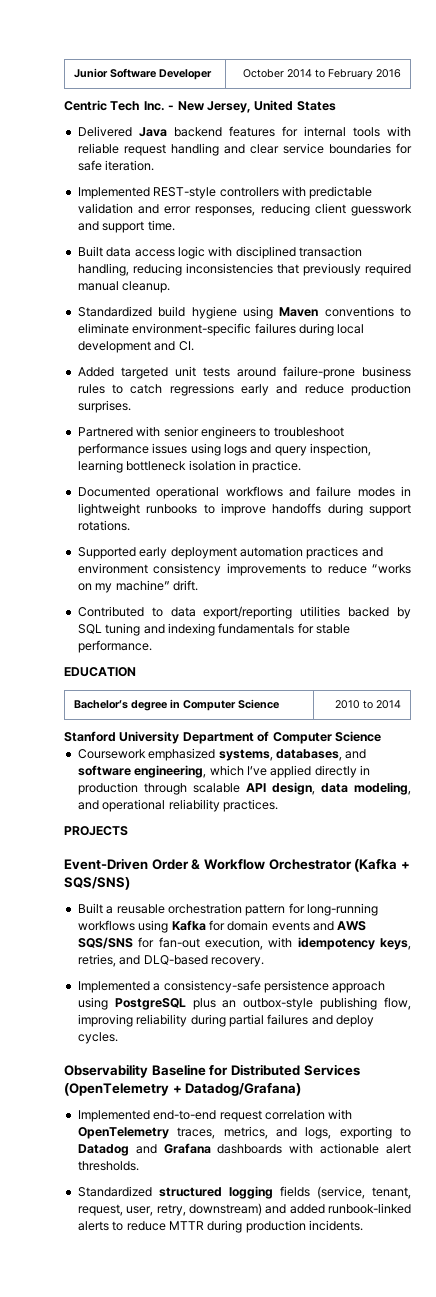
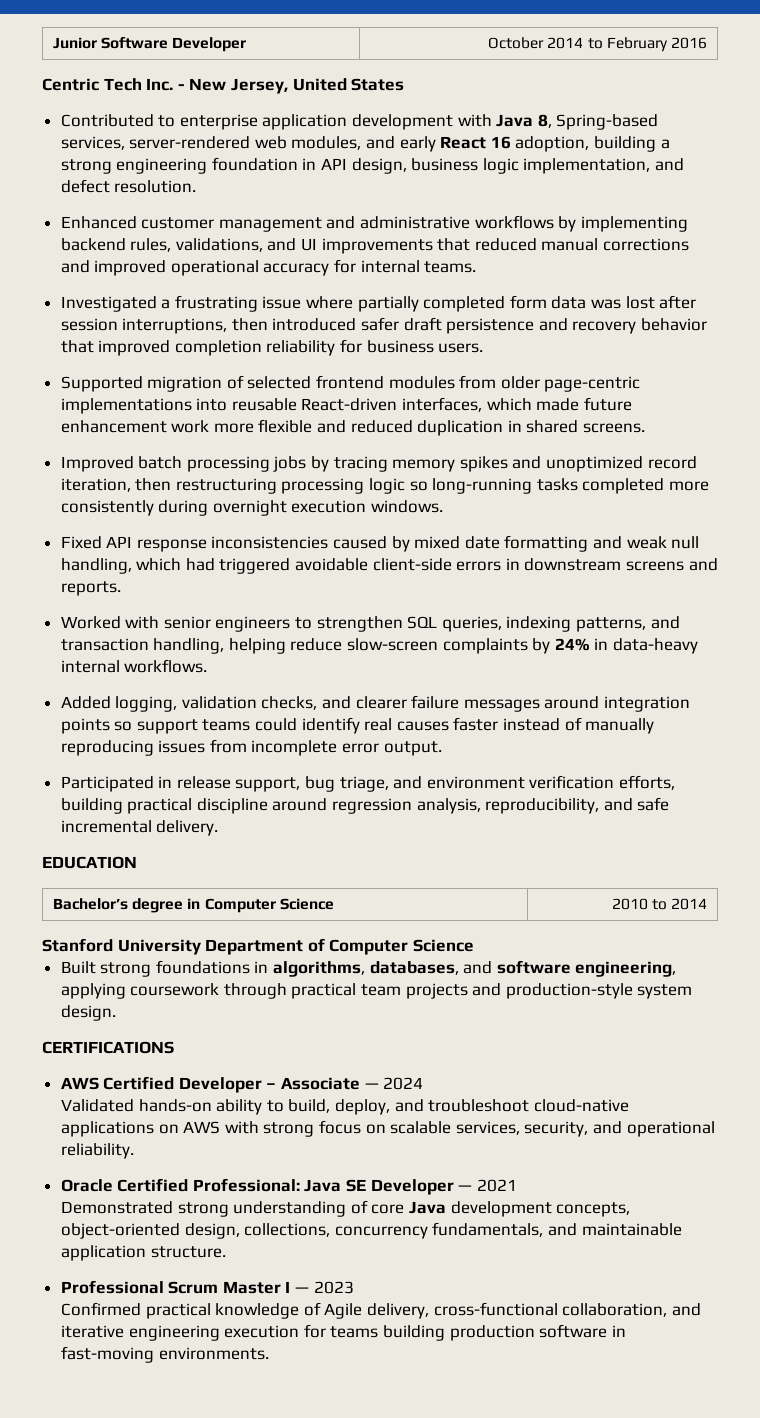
[77,126,411,137] [77,143,412,156] [77,160,155,171] [77,186,373,199] [77,203,412,216] [77,220,175,233] [77,246,362,259] [77,263,412,276] [77,281,171,293] [77,306,411,319] [77,323,365,336] [77,341,194,353] [77,366,411,379] [77,383,411,396] [77,400,131,413] [77,426,344,439] [77,443,371,456] [77,460,302,473] [77,486,411,499] [77,503,411,516] [77,520,130,531] [77,546,383,559] [77,563,411,576] [77,580,198,593] [77,606,411,619] [77,623,350,636] [77,640,152,653] Delivered Java backend features for internal tools with reliable request handling and clear service boundaries for safe iteration. // Implemented REST-style controllers with predictable validation and error responses, reducing client guesswork and support time. // Built data access logic with disciplined transaction handling, reducing inconsistencies that previously required manual cleanup. // Standardized build hygiene using Maven conventions to eliminate environment-specific failures during local development and CI. // Added targeted unit tests around failure-prone business rules to catch regressions early and reduce production surprises. // Partnered with senior engineers to troubleshoot performance issues using logs and query inspection, learning bottleneck isolation in practice. // Documented operational workflows and failure modes in lightweight runbooks to improve handoffs during support rotations. // Supported early deployment automation practices and environment consistency improvements to reduce “works on my machine” drift. // Contributed to data export/reporting utilities backed by SQL tuning and indexing fundamentals for stable performance. -> [60,114,659,130] [60,136,670,152] [60,157,685,174] [60,179,197,193] [60,215,688,232] [60,238,690,254] [60,259,477,276] [60,295,697,312] [60,317,708,334] [60,339,484,356] [60,375,641,392] [60,397,632,414] [60,419,646,436] [60,456,697,472] [60,478,710,494] [60,500,444,516] [60,535,700,552] [60,558,718,574] [60,581,121,596] [60,616,680,632] [60,638,699,654] [60,659,208,673] [60,695,691,712] [60,717,655,734] [60,739,442,756] [60,775,676,792] [60,797,670,814] [60,820,219,836] Contributed to enterprise application development with Java 8, Spring-based services, server-rendered web modules, and early React 16 adoption, building a strong engineering foundation in API design, business logic implementation, and defect resolution. // Enhanced customer management and administrative workflows by implementing backend rules, validations, and UI improvements that reduced manual corrections and improved operational accuracy for internal teams. // Investigated a frustrating issue where partially completed form data was lost after session interruptions, then introduced safer draft persistence and recovery behavior that improved completion reliability for business users. // Supported migration of selected frontend modules from older page-centric implementations into reusable React-driven interfaces, which made future enhancement work more flexible and reduced duplication in shared screens. // Improved batch processing jobs by tracing memory spikes and unoptimized record iteration, then restructuring processing logic so long-running tasks completed more consistently during overnight execution windows. // Fixed API response inconsistencies caused by mixed date formatting and weak null handling, which had triggered avoidable client-side errors in downstream screens and reports. // Worked with senior engineers to strengthen SQL queries, indexing patterns, and transaction handling, helping reduce slow-screen complaints by 24% in data-heavy internal workflows. // Added logging, validation checks, and clearer failure messages around integration points so support teams could identify real causes faster instead of manually reproducing issues from incomplete error output. // Participated in release support, bug triage, and environment verification efforts, building practical discipline around regression analysis, reproducibility, and safe incremental delivery.
[77,748,367,761] [77,765,370,778] [77,782,411,795] [77,799,278,812] [64,826,128,836] [64,858,410,872] [64,877,130,890] [77,903,378,916] [77,920,367,933] [77,937,411,950] [77,954,264,967] [77,980,386,993] [77,997,411,1010] [77,1014,374,1027] [77,1032,118,1044] [64,1064,360,1078] [64,1083,302,1096] [77,1109,353,1122] [77,1126,411,1139] [77,1143,411,1156] [77,1161,139,1171] [77,1186,412,1199] [77,1203,411,1216] [77,1220,363,1233] Coursework emphasized systems, databases, and software engineering, which I’ve applied directly in production through scalable API design, data modeling, and operational reliability practices. // PROJECTS // Event-Driven Order & Workflow Orchestrator (Kafka + SQS/SNS) // Built a reusable orchestration pattern for long-running workflows using Kafka for domain events and AWS SQS/SNS for fan-out execution, with idempotency keys, retries, and DLQ-based recovery. // Implemented a consistency-safe persistence approach using PostgreSQL plus an outbox-style publishing flow, improving reliability during partial failures and deploy cycles. // Observability Baseline for Distributed Services (OpenTelemetry + Datadog/Grafana) // Implemented end-to-end request correlation with OpenTelemetry traces, metrics, and logs, exporting to Datadog and Grafana dashboards with actionable alert thresholds. // Standardized structured logging fields (service, tenant, request, user, retry, downstream) and added runbook-linked alerts to reduce MTTR during production incidents. -> [60,960,677,977] [60,983,693,999] [60,1005,116,1021] [42,1041,174,1054] [60,1076,424,1093] [61,1099,629,1115] [61,1120,715,1137] [61,1143,135,1159] [60,1178,517,1195] [61,1200,631,1217] [61,1222,682,1239] [61,1245,226,1261] [60,1280,354,1294] [61,1302,701,1319] [61,1324,626,1341] [61,1346,269,1363] Built strong foundations in algorithms, databases, and software engineering, applying coursework through practical team projects and production-style system design. // CERTIFICATIONS // AWS Certified Developer – Associate — 2024 // Validated hands-on ability to build, deploy, and troubleshoot cloud-native applications on AWS with strong focus on scalable services, security, and operational reliability. // Oracle Certified Professional: Java SE Developer — 2021 // Demonstrated strong understanding of core Java development concepts, object-oriented design, collections, concurrency fundamentals, and maintainable application structure. // Professional Scrum Master I — 2023 // Confirmed practical knowledge of Agile delivery, cross-functional collaboration, and iterative engineering execution for teams building production software in fast-moving environments.

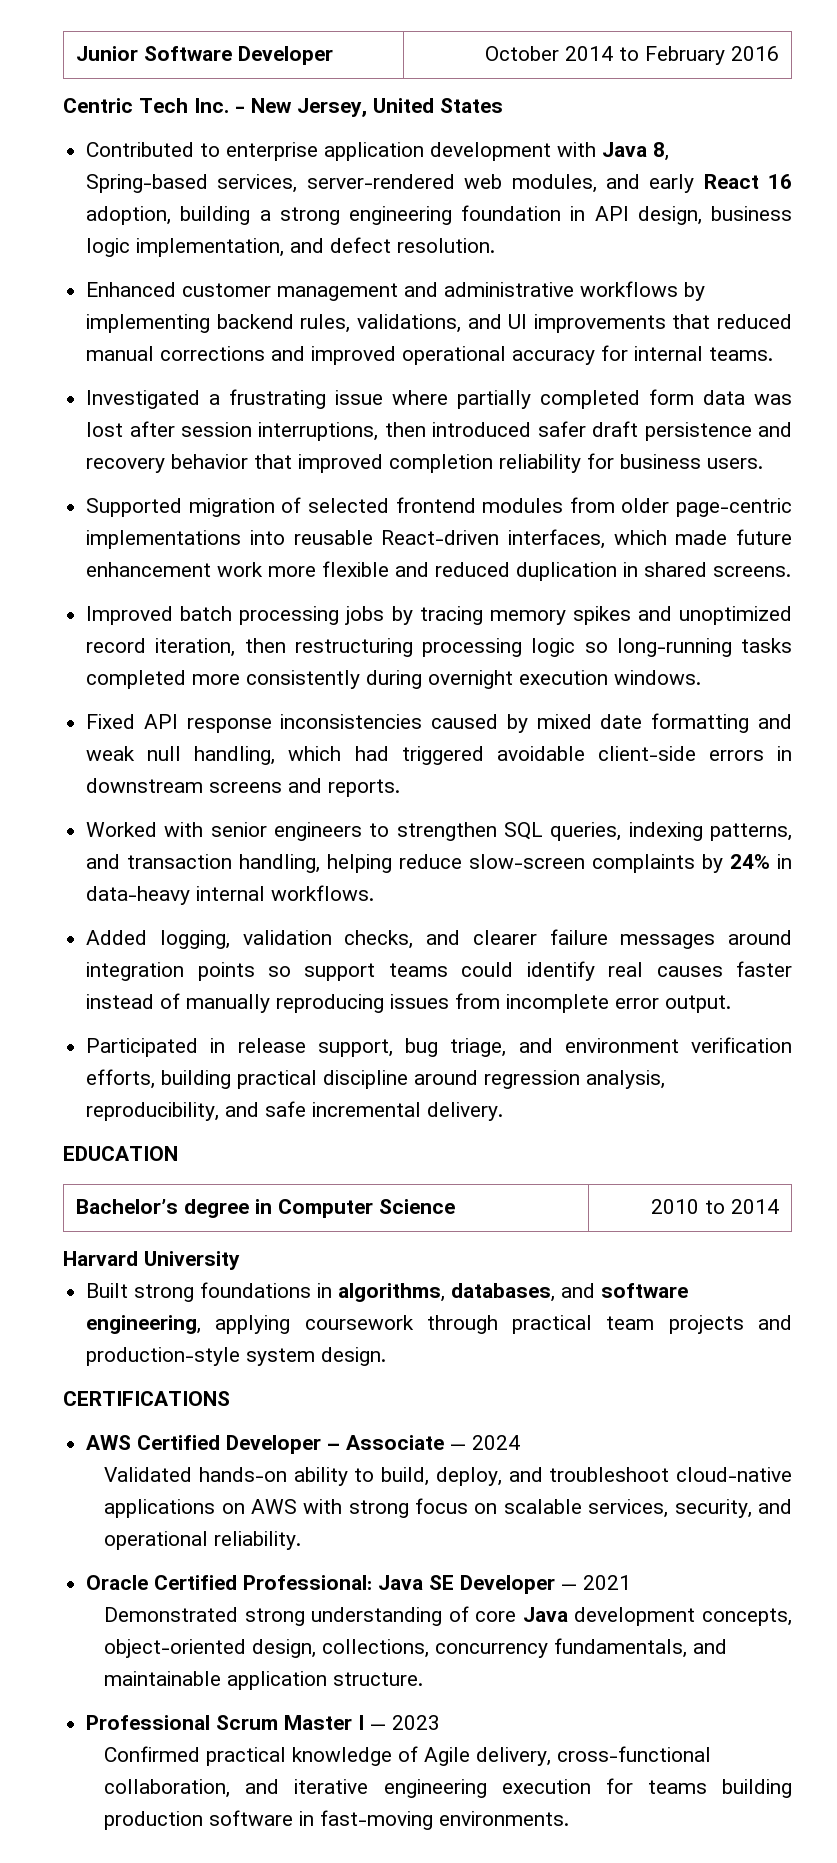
[42,938,113,952] Stanford -> [63,1251,138,1266] Harvard
[205,938,474,955] Department of Computer Science -> (240, 1260) none

